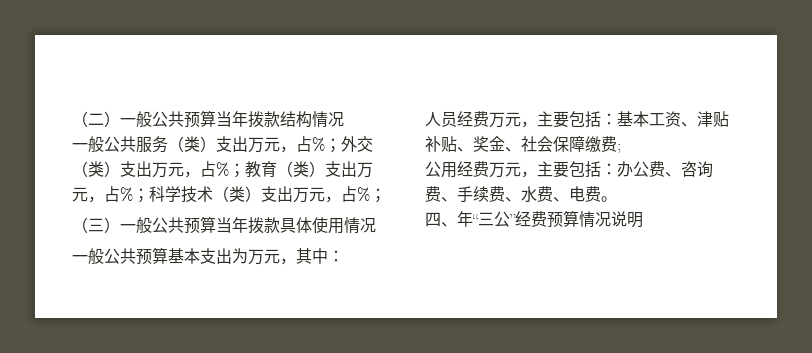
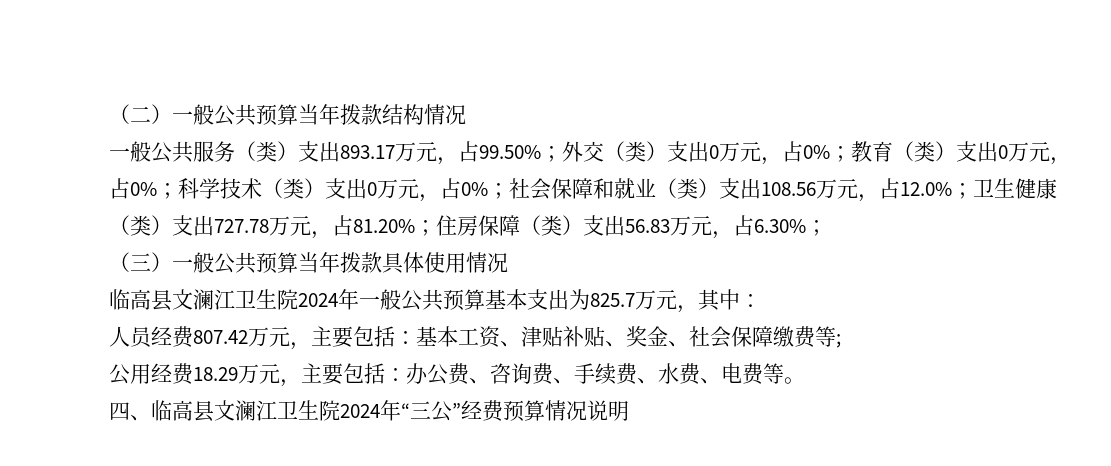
[248,136,325,153] 万元，占% -> [340,141,541,165] 893.17万元，占99.50%
[152,161,229,178] 万元，占% -> [709,141,830,165] 0万元，占0%
[357,162,373,178] [72,186,133,203] 万元，占% -> [998,142,1071,165] [109,178,157,199] 0万元，占0%
[293,186,370,203] 万元，占% -> [367,178,1057,202] [109,215,806,239] 0万元，占0%；社会保障和就业（类）支出108.56万元，占12.0%；卫生健康（类）支出727.78万元，占81.20%；住房保障（类）支出56.83万元，占6.30%
(376, 225) none -> [109,289,359,311] 临高县文澜江卫生院2024年
(248, 256) none -> [590,293,635,307] 825.7
(489, 119) none -> [193,330,248,344] 807.42
(617, 144) none -> [815,326,836,347] 等
(489, 169) none -> [193,367,238,381] 18.29
(601, 194) none -> [763,363,784,384] 等
(457, 224) none -> [151,400,380,422] 临高县文澜江卫生院2024

